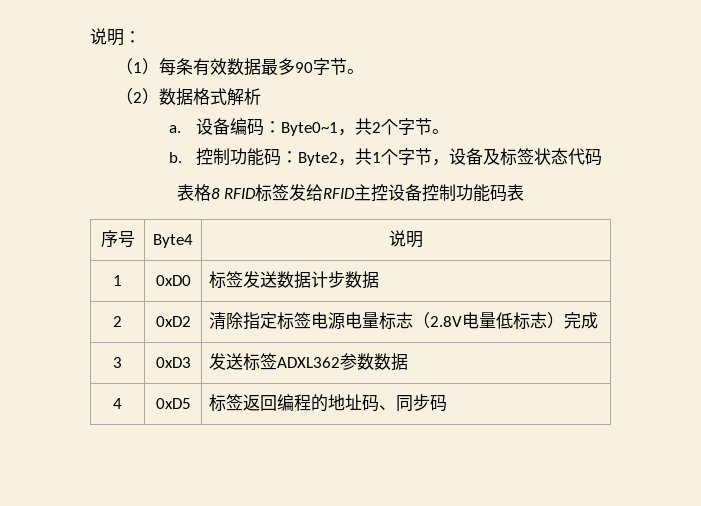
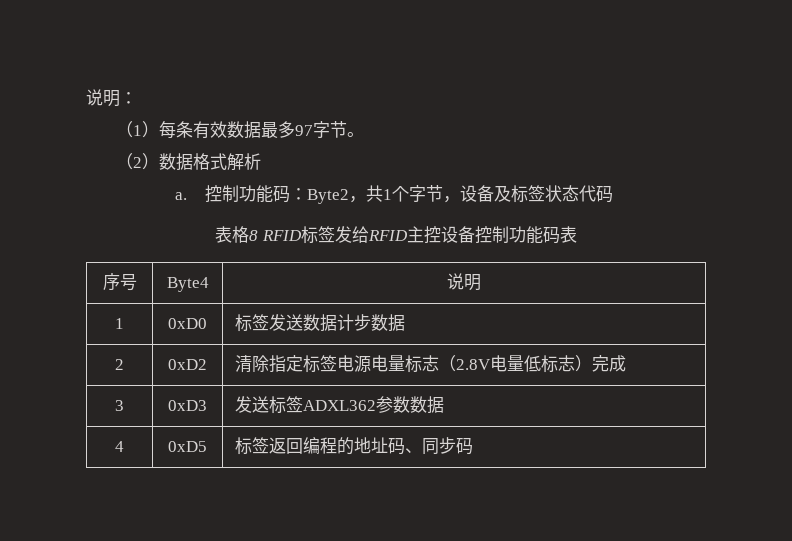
[295,62,314,73] 90 -> [294,125,313,136] 97
[195,118,449,136] [169,152,183,163] 设备编码：Byte0~1，共2个字节。 // b. -> (187, 196) none

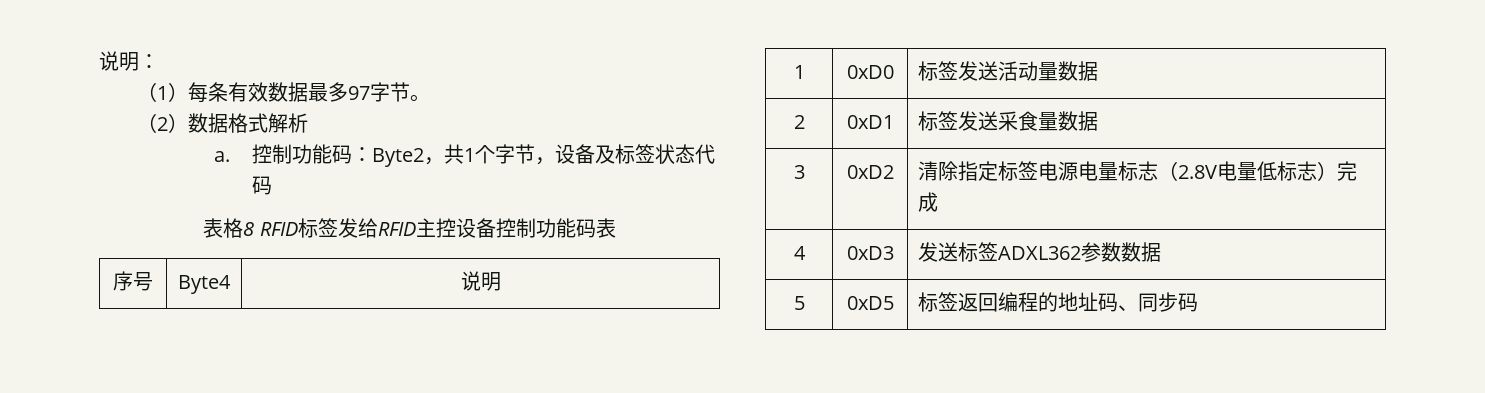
[303,314,372,332] 数据计步 -> [998,61,1059,81] 活动量
(124, 364) none -> [846,115,894,129] [918,111,1099,131] [793,165,805,179] | 0xD1 | 标签发送采食量数据 // 3
[115,400,124,411] 3 -> [793,246,806,260] 4
[115,441,124,452] 4 -> [793,296,805,310] 5

